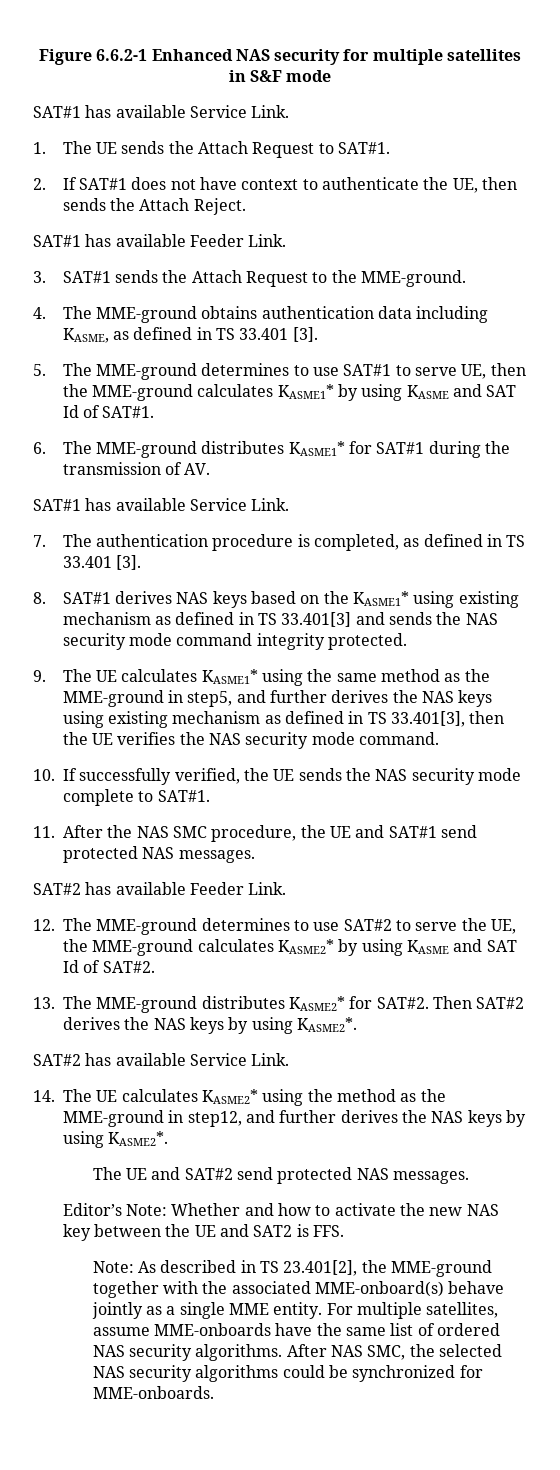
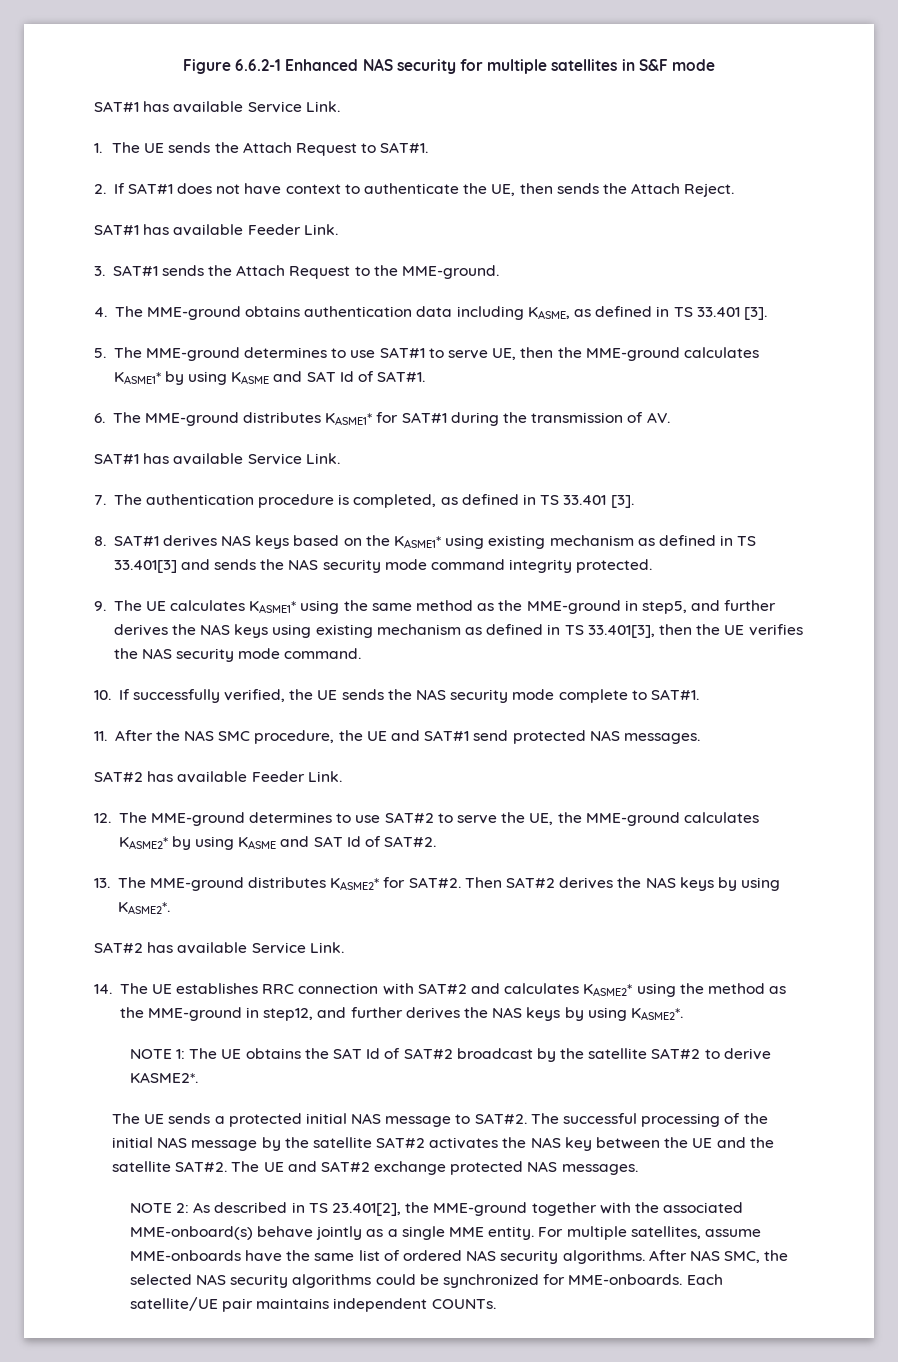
(118, 1096) none -> [176,983,501,995] establishes RRC connection with SAT#2 and
[92,1167,469,1184] [62,1203,463,1216] The UE and SAT#2 send protected NAS messages. // Editor’s Note: Whether and how to activate the new -> [129,1048,771,1062] [129,1072,198,1083] [111,1113,768,1127] [111,1137,527,1151] NOTE 1: The UE obtains the SAT Id of SAT#2 broadcast by the satellite SAT#2 to derive KASME2*. // The UE sends a protected initial NAS message to SAT#2. The successful processing of the initial NAS message by the satellite SAT#2 activates the
[253,1224,345,1237] [92,1261,134,1273] SAT2 is FFS. // Note: -> [749,1137,774,1148] [111,1161,638,1175] [129,1203,190,1213] the satellite SAT#2. The UE and SAT#2 exchange protected NAS messages. // NOTE 2:
(214, 1392) none -> [686,1274,723,1285] [129,1297,496,1312] Each satellite/UE pair maintains independent COUNTs.

